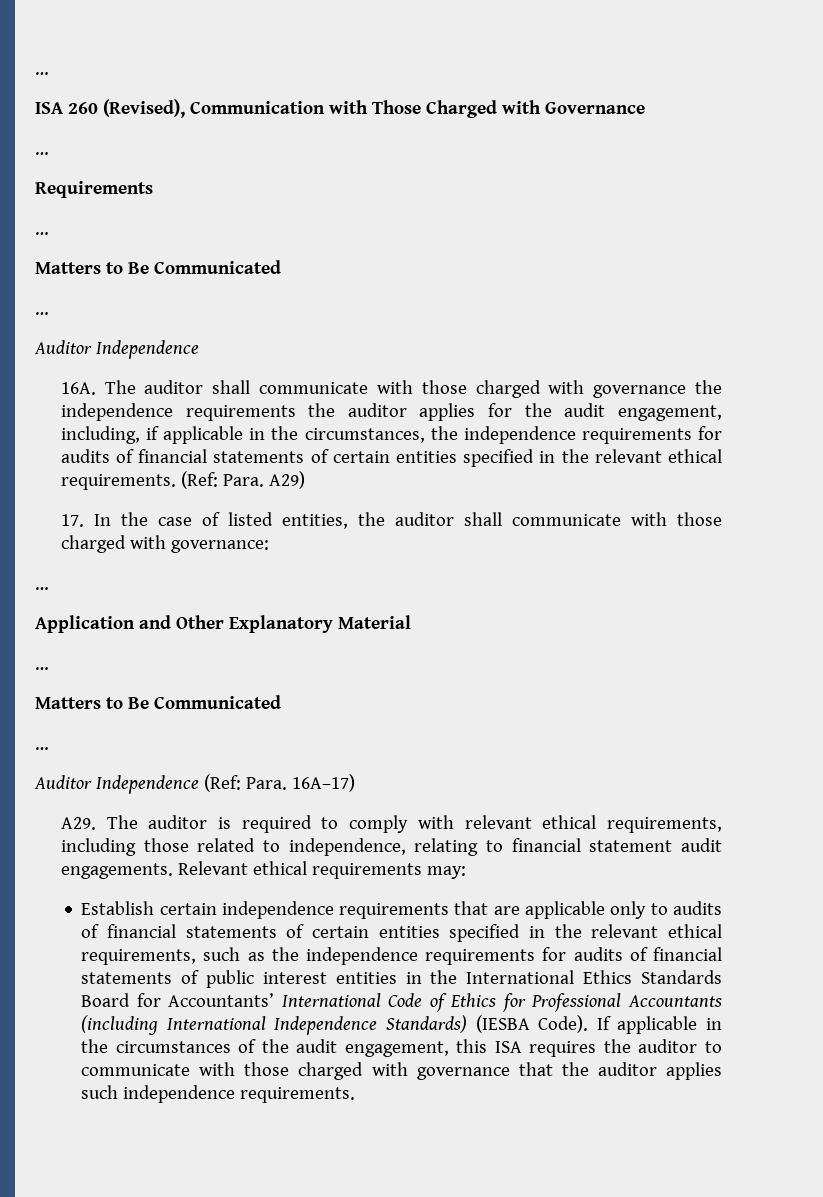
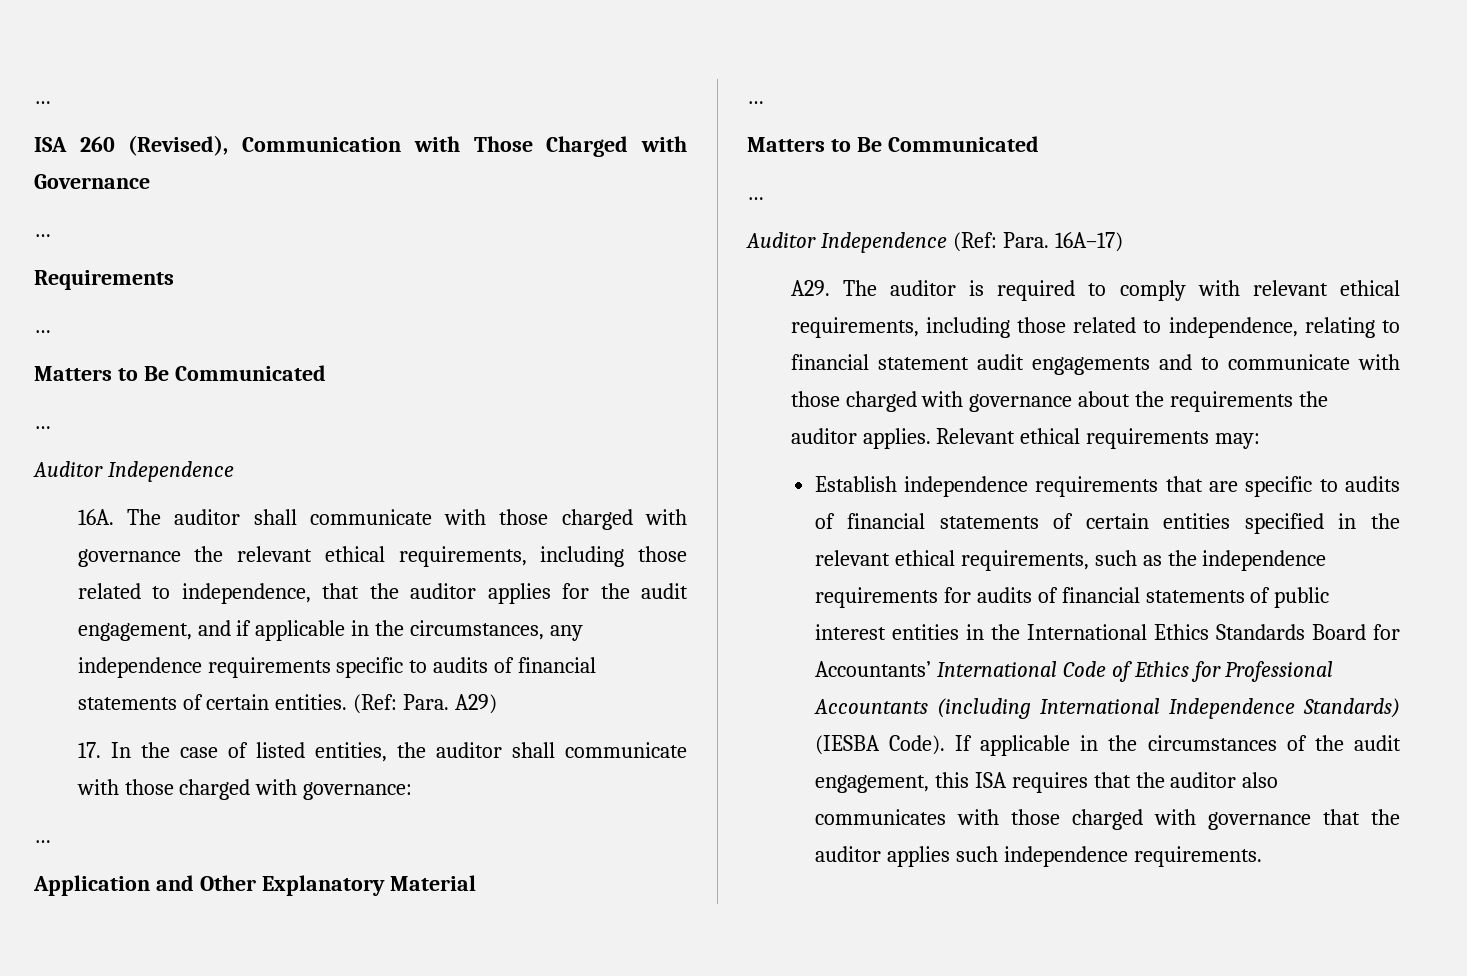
[60,403,296,421] independence requirements -> [237,546,687,567] [77,583,360,604] relevant ethical requirements, including those related to independence, that
[60,426,140,444] including, -> [197,620,231,636] and
[430,426,722,444] [60,449,722,467] [60,474,176,490] the independence requirements for audits of financial statements of certain entities specified in the relevant ethical requirements. -> [550,625,584,641] [77,657,597,678] [77,694,348,710] any independence requirements specific to audits of financial statements of certain entities.
[60,863,173,879] engagements. -> [1031,354,1400,375] [790,391,1329,412] [790,428,931,449] engagements and to communicate with those charged with governance about the requirements the auditor applies.
[159,903,217,915] certain -> (897, 484) none
[525,901,647,919] applicable only -> [1245,476,1313,497] specific
[603,1039,723,1053] [81,1064,191,1076] the auditor to communicate -> [1093,772,1279,788] [814,809,946,825] that the auditor also communicates

